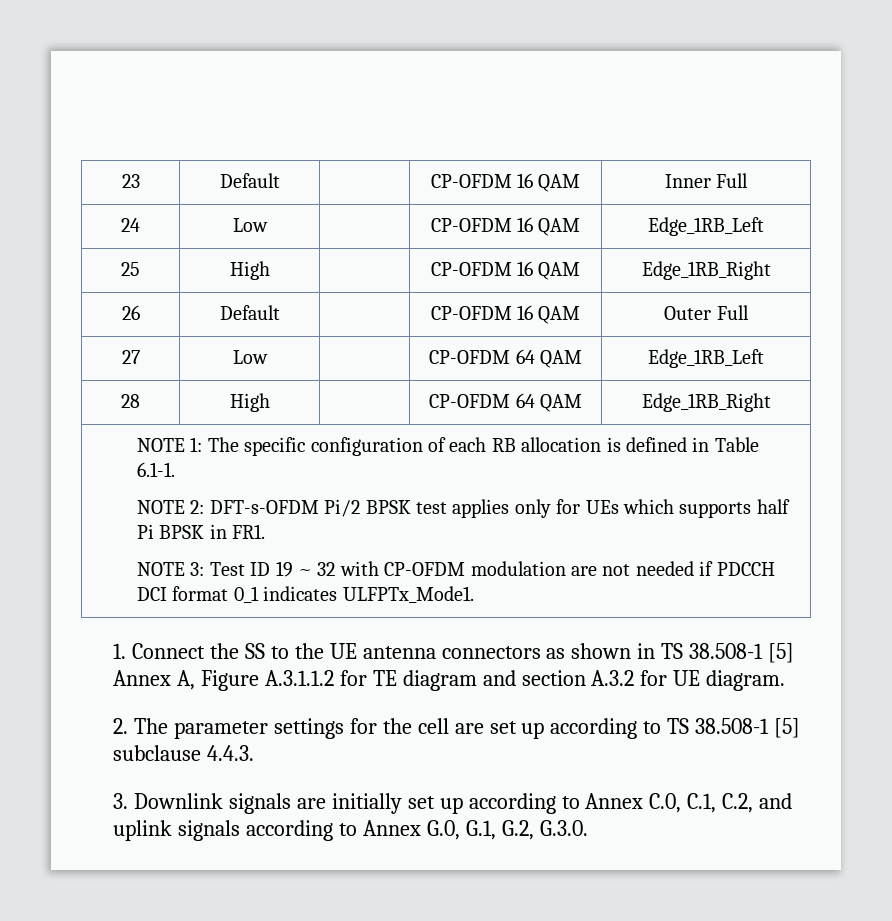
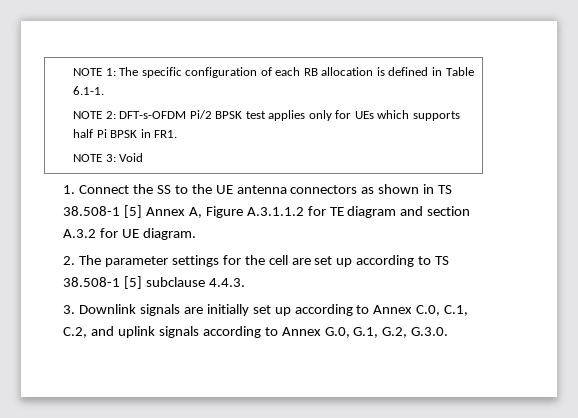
[121,174,140,188] [219,173,280,188] [430,173,581,192] [664,173,749,188] [121,218,140,232] [232,218,268,232] [430,217,581,236] [648,217,764,236] [121,262,140,276] [229,261,270,280] [430,261,581,280] [641,261,771,280] [121,305,140,320] [219,305,280,320] [430,305,581,324] [664,305,749,320] [121,350,140,364] [232,350,268,364] [429,349,582,368] [648,349,764,368] [121,394,140,408] [229,393,270,412] [429,393,582,412] [641,393,771,412] 23 | Default | | CP-OFDM 16 QAM | Inner Full // 24 | Low | | CP-OFDM 16 QAM | Edge_1RB_Left // 25 | High | | CP-OFDM 16 QAM | Edge_1RB_Right // 26 | Default | | CP-OFDM 16 QAM | Outer Full // 27 | Low | | CP-OFDM 64 QAM | Edge_1RB_Left // 28 | High | | CP-OFDM 64 QAM | Edge_1RB_Right // -> (73, 72) none
[209,561,775,577] [136,586,474,603] Test ID 19 ~ 32 with CP-OFDM modulation are not needed if PDCCH DCI format 0_1 indicates ULFPTx_Mode1. -> [119,153,144,162] Void

